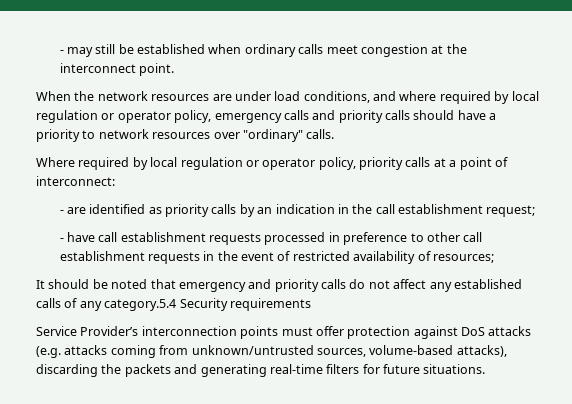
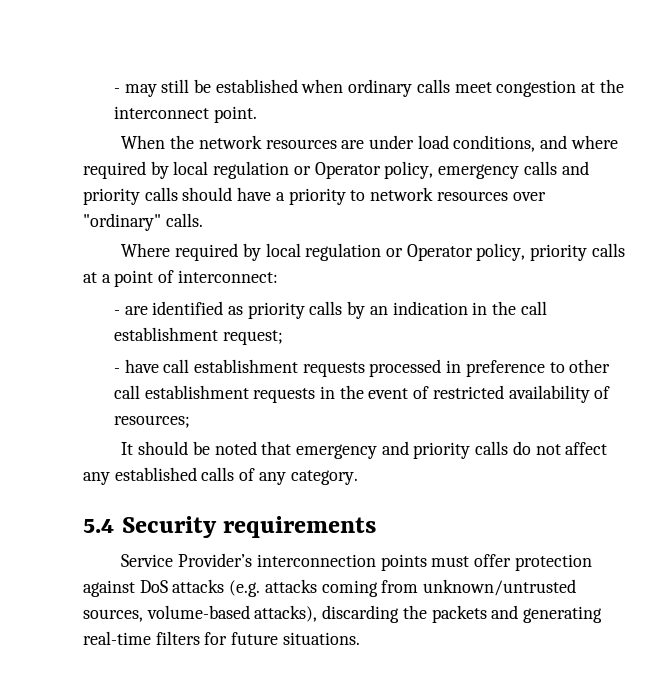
[117,111,171,123] operator -> [314,162,381,179] Operator
[262,158,316,170] operator -> [406,244,473,261] Operator
[104,299,177,311] category.5.4 -> [290,470,358,485] [83,519,114,533] category. // 5.4

